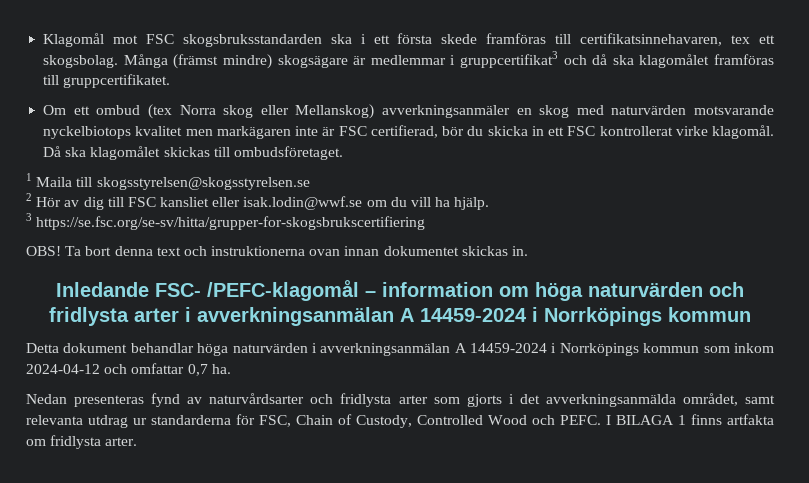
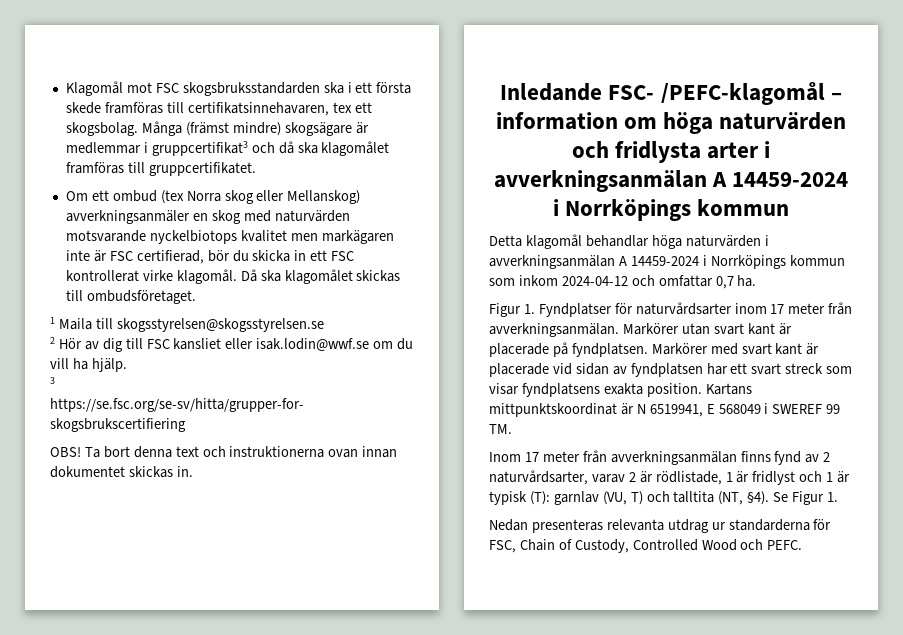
[63,343,128,353] dokument -> [525,234,582,249] klagomål
[26,393,775,407] Nedan presenteras fynd av naturvårdsarter och fridlysta arter som gjorts i det avverkningsanmälda området, samt -> [489,302,853,317] [489,323,792,337] [489,342,820,357] [489,363,853,377] [489,383,752,397] [489,403,841,417] [489,424,512,434] [489,450,831,465] [489,470,851,485] [489,491,839,505] [489,519,603,533] Figur 1. Fyndplatser för naturvårdsarter inom 17 meter från avverkningsanmälan. Markörer utan svart kant är placerade på fyndplatsen. Markörer med svart kant är placerade vid sidan av fyndplatsen har ett svart streck som visar fyndplatsens exakta position. Kartans mittpunktskoordinat är N 6519941, E 568049 i SWEREF 99 TM. // Inom 17 meter från avverkningsanmälan finns fynd av 2 naturvårdsarter, varav 2 är rödlistade, 1 är fridlyst och 1 är typisk (T): garnlav (VU, T) och talltita (NT, §4). Se Figur 1. // Nedan presenteras
[606,414,774,425] [26,435,138,449] I BILAGA 1 finns artfakta om fridlysta arter. -> (803, 545) none

